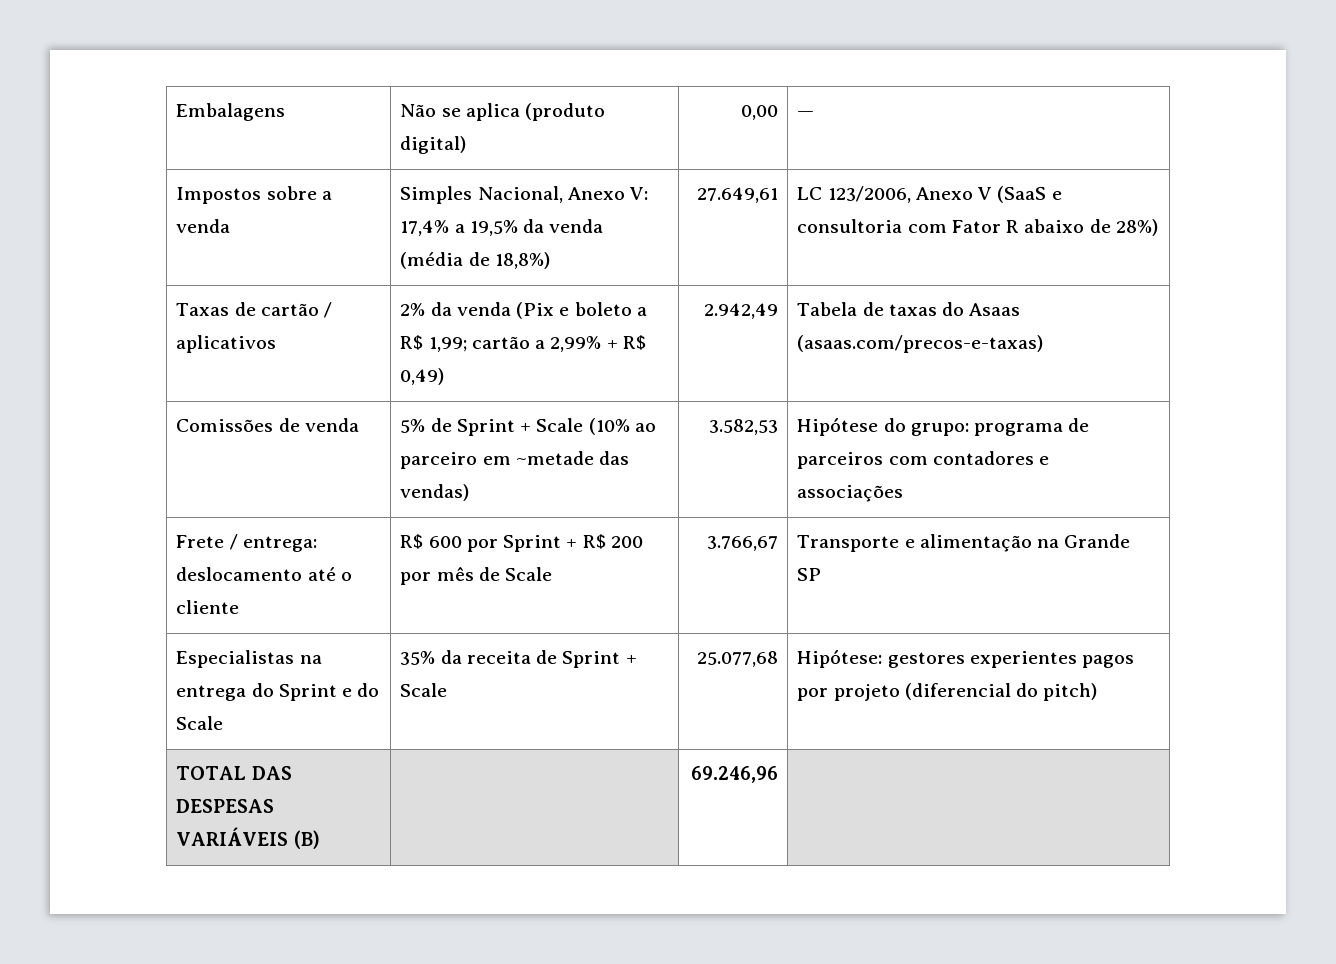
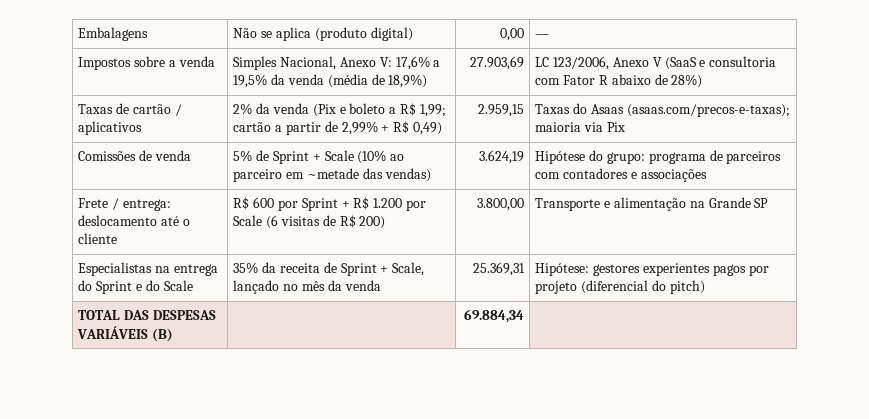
[400,220,450,236] 17,4% -> [395,56,430,70] 17,6%
[494,252,550,269] [696,187,778,203] 18,8%) | 27.649,61 -> [388,74,428,88] [469,56,524,70] 18,9%) | 27.903,69
(546, 344) none -> [286,121,338,135] partir de
[703,303,778,319] [797,302,1021,316] [797,335,1044,353] 2.942,49 | Tabela de taxas do Asaas (asaas.com/precos-e-taxas) -> [477,104,524,117] [535,103,790,117] [535,122,626,132] 2.959,15 | Taxas do Asaas (asaas.com/precos-e-taxas); maioria via Pix
[708,419,778,435] 3.582,53 -> [478,150,524,164] 3.624,19
[610,536,643,548] [400,567,553,585] [706,536,778,551] 200 por mês de Scale | 3.766,67 -> [373,198,426,211] [233,215,386,229] [476,198,524,211] 1.200 por Scale (6 visitas de R$ 200) | 3.800,00
[400,683,448,697] [696,651,778,667] Scale | 25.077,68 -> [392,262,425,276] [233,280,381,294] [472,262,525,276] Scale, lançado no mês da venda | 25.369,31
[690,766,778,783] 69.246,96 -> [463,309,524,323] 69.884,34

